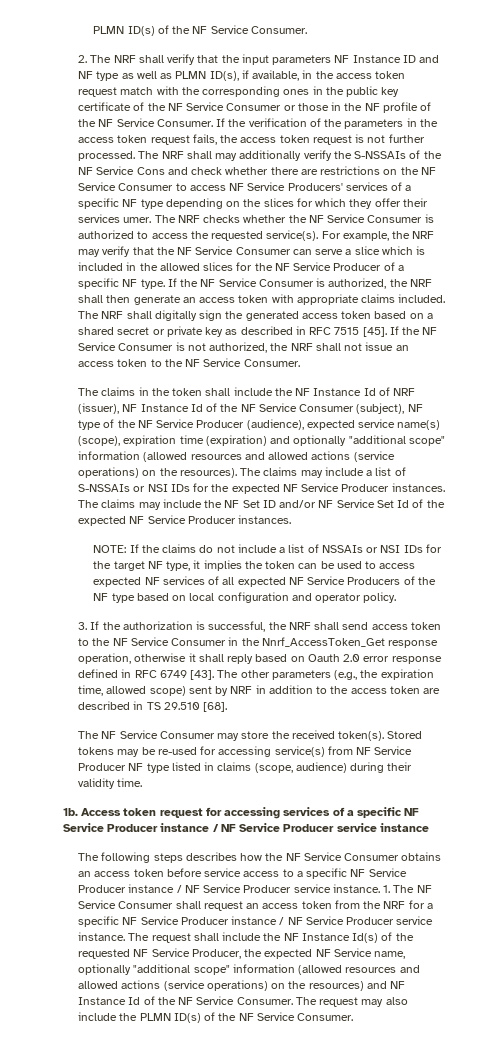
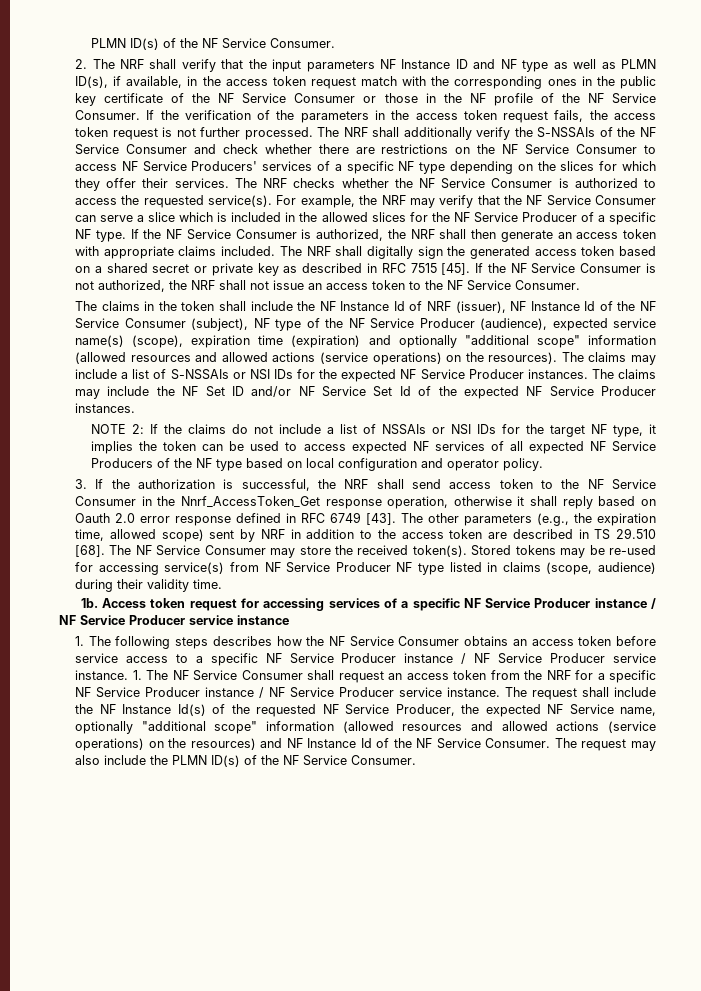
[215,153,238,161] may -> (400, 132) none
[136,167,165,175] Cons -> [125,144,187,154] Consumer
[78,214,152,223] services umer. -> [174,178,229,188] services.
[93,545,127,553] NOTE: -> [91,424,145,434] NOTE 2:
(228, 707) // -> (106, 551) none
(429, 827) none -> [75,636,85,646] 1.

